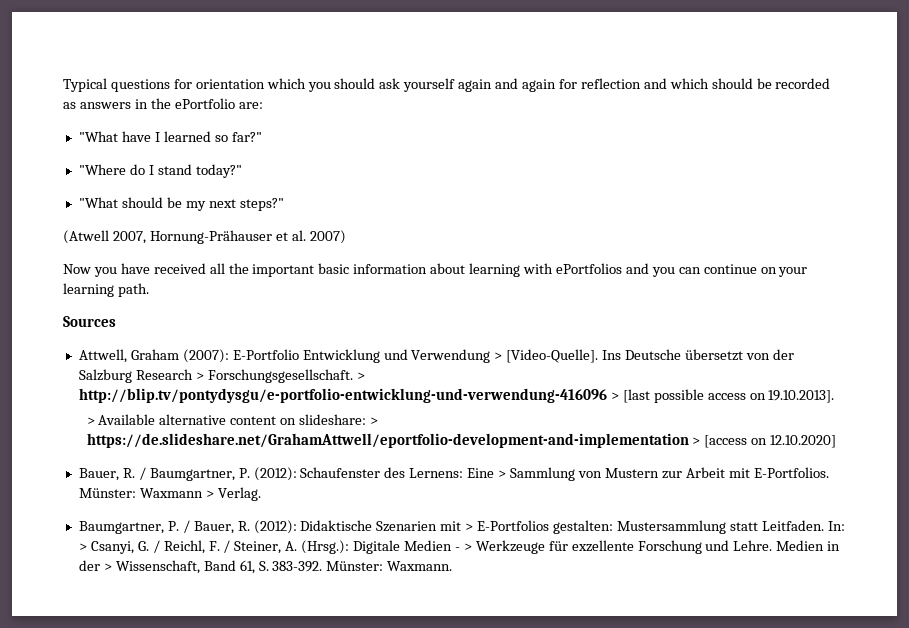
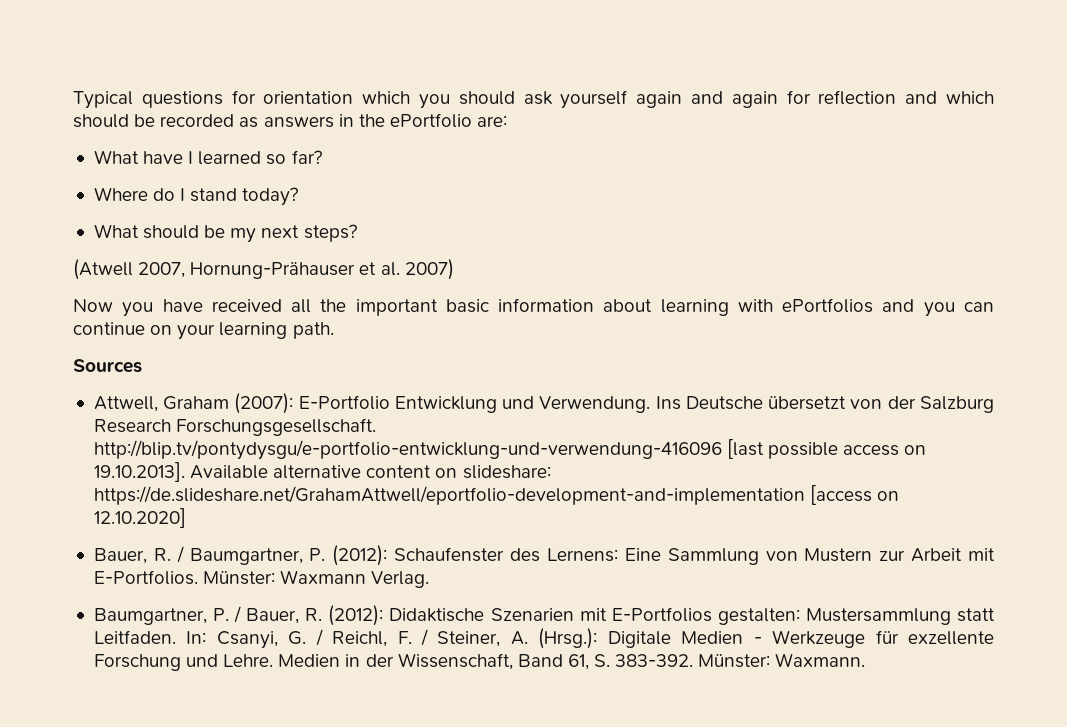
[78,131,118,142] "What -> [93,150,139,164] What
[231,132,262,142] [78,164,126,175] far?" // "Where -> [291,150,322,164] [93,187,148,201] far? // Where
[195,164,242,178] [78,197,118,208] today?" // "What -> [242,187,299,206] [93,224,139,238] today? // What
[239,198,284,211] steps?" -> [303,224,357,242] steps?
[411,349,599,363] Verwendung > [Video-Quelle]. -> [539,396,651,413] Verwendung.
[195,369,365,383] [78,388,619,403] > Forschungsgesellschaft. > http://blip.tv/pontydysgu/e-portfolio-entwicklung-und-verwendung-416096 > -> [176,418,377,436] [93,440,722,460] Forschungsgesellschaft. http://blip.tv/pontydysgu/e-portfolio-entwicklung-und-verwendung-416096
[86,417,95,425] // > -> (185, 472) none
[370,417,379,425] [86,433,701,448] > https://de.slideshare.net/GrahamAttwell/eportfolio-development-and-implementation > -> [93,486,805,505] https://de.slideshare.net/GrahamAttwell/eportfolio-development-and-implementation
[498,470,507,478] > -> (661, 554) none
[205,490,214,498] > -> (367, 577) none
[465,523,474,531] > -> (607, 614) none
[78,543,87,551] > -> (207, 637) none
[463,543,472,551] > -> (762, 640) none
[103,563,112,571] > -> (394, 660) none

